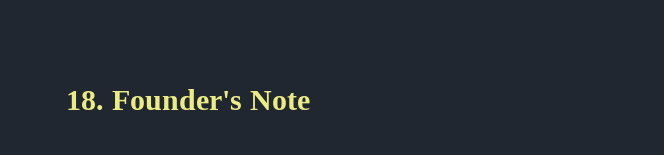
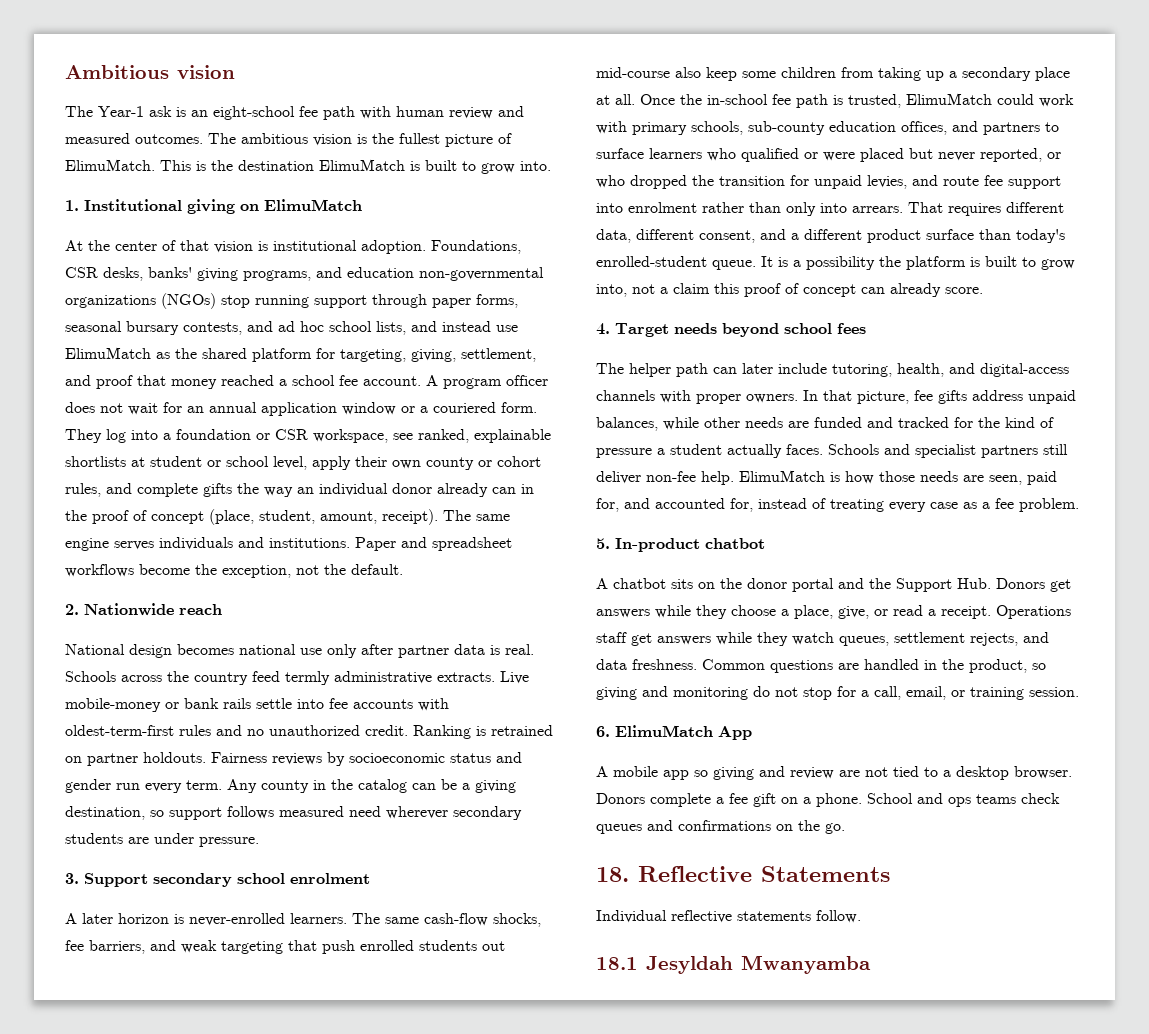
[66,89,311,110] 18. Founder's Note -> [65,65,235,79] [65,106,524,120] [65,133,512,147] [65,159,551,174] [65,199,362,214] [65,240,521,254] [65,267,544,281] [65,293,518,309] [65,321,518,335] [65,347,536,362] [65,375,548,389] [65,402,537,416] [65,429,551,443] [65,456,541,470] [65,483,534,497] [65,509,510,525] [65,537,512,551] [65,564,403,578] [65,603,222,616] [65,644,534,658] [65,671,529,685] [65,698,449,712] [65,725,553,739] [65,752,522,766] [65,779,516,793] [65,806,522,820] [65,833,259,847] [65,873,370,887] [65,913,541,927] [65,940,505,954] [596,67,1070,81] [596,93,1074,108] [596,121,1059,135] [596,148,1061,162] [596,175,1061,189] [596,202,1064,216] [596,229,1065,243] [596,256,1075,270] [596,283,983,297] [596,323,866,337] [596,363,1069,377] [596,390,1076,404] [596,417,1054,431] [596,444,1068,458] [596,470,1057,485] [596,498,1079,512] [596,538,765,552] [596,578,1071,592] [596,605,1071,619] [596,632,1049,646] [596,659,1046,673] [596,686,1079,700] [596,725,752,740] [596,766,1072,780] [596,793,1060,807] [596,820,845,834] [596,866,890,882] [596,910,861,923] [596,955,871,974] Ambitious vision // The Year-1 ask is an eight-school fee path with human review and measured outcomes. The ambitious vision is the fullest picture of ElimuMatch. This is the destination ElimuMatch is built to grow into. // 1. Institutional giving on ElimuMatch // At the center of that vision is institutional adoption. Foundations, CSR desks, banks' giving programs, and education non-governmental organizations (NGOs) stop running support through paper forms, seasonal bursary contests, and ad hoc school lists, and instead use ElimuMatch as the shared platform for targeting, giving, settlement, and proof that money reached a school fee account. A program officer does not wait for an annual application window or a couriered form. They log into a foundation or CSR workspace, see ranked, explainable shortlists at student or school level, apply their own county or cohort rules, and complete gifts the way an individual donor already can in the proof of concept (place, student, amount, receipt). The same engine serves individuals and institutions. Paper and spreadsheet workflows become the exception, not the default. // 2. Nationwide reach // National design becomes national use only after partner data is real. Schools across the country feed termly administrative extracts. Live mobile-money or bank rails settle into fee accounts with oldest-term-first rules and no unauthorized credit. Ranking is retrained on partner holdouts. Fairness reviews by socioeconomic status and gender run every term. Any county in the catalog can be a giving destination, so support follows measured need wherever secondary students are under pressure. // 3. Support secondary school enrolment // A later horizon is never-enrolled learners. The same cash-flow shocks, fee barriers, and weak targeting that push enrolled students out mid-course also keep some children from taking up a secondary place at all. Once the in-school fee path is trusted, ElimuMatch could work with primary schools, sub-county education offices, and partners to surface learners who qualified or were placed but never reported, or who dropped the transition for unpaid levies, and route fee support into enrolment rather than only into arrears. That requires different data, different consent, and a different product surface than today's enrolled-student queue. It is a possibility the platform is built to grow into, not a claim this proof of concept can already score. // 4. Target needs beyond school fees // The helper path can later include tutoring, health, and digital-access channels with proper owners. In that picture, fee gifts address unpaid balances, while other needs are funded and tracked for the kind of pressure a student actually faces. Schools and specialist partners still deliver non-fee help. ElimuMatch is how those needs are seen, paid for, and accounted for, instead of treating every case as a fee problem. // 5. In-product chatbot // A chatbot sits on the donor portal and the Support Hub. Donors get answers while they choose a place, give, or read a receipt. Operations staff get answers while they watch queues, settlement rejects, and data freshness. Common questions are handled in the product, so giving and monitoring do not stop for a call, email, or training session. // 6. ElimuMatch App // A mobile app so giving and review are not tied to a desktop browser. Donors complete a fee gift on a phone. School and ops teams check queues and confirmations on the go. // 18. Reflective Statements // Individual reflective statements follow. // 18.1 Jesyldah Mwanyamba

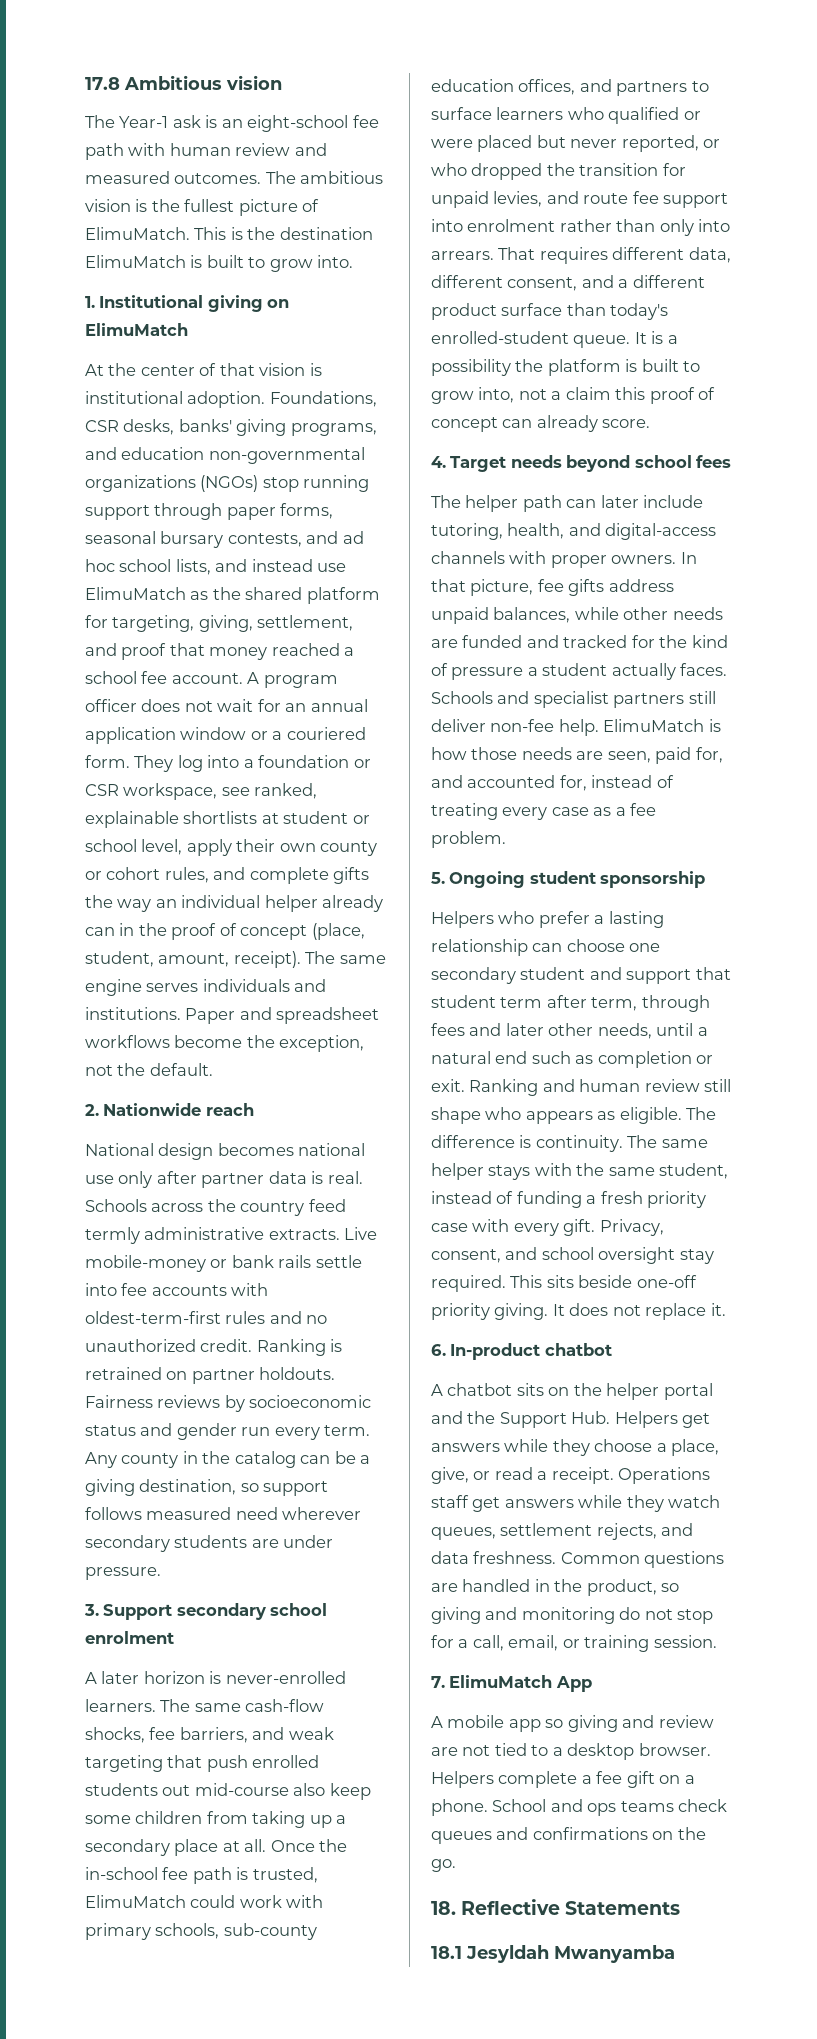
(65, 72) none -> [85,77,120,90] 17.8
[392,483,432,494] donor -> [264,895,318,912] helper
(610, 543) none -> [449,871,706,888] [431,911,664,928] [431,939,661,956] [431,967,731,984] [431,995,710,1012] [431,1023,708,1039] [431,1051,714,1068] [431,1079,732,1096] [431,1107,717,1124] [431,1135,708,1152] [431,1163,729,1180] [431,1191,707,1208] [431,1219,664,1236] [431,1247,714,1264] [431,1275,697,1292] [431,1303,726,1320] [431,1344,446,1356] Ongoing student sponsorship // Helpers who prefer a lasting relationship can choose one secondary student and support that student term after term, through fees and later other needs, until a natural end such as completion or exit. Ranking and human review still shape who appears as eligible. The difference is continuity. The same helper stays with the same student, instead of funding a fresh priority case with every gift. Privacy, consent, and school oversight stay required. This sits beside one-off priority giving. It does not replace it. // 6.
[747,578,787,589] donor -> [606,1383,660,1400] helper
[996,578,1045,589] Donors -> [614,1411,678,1428] Helpers
[596,726,610,737] 6. -> [431,1676,445,1688] 7.
[596,793,645,804] Donors -> [431,1771,494,1788] Helpers
[596,910,861,923] // Individual reflective statements follow. -> (681, 1908) none

